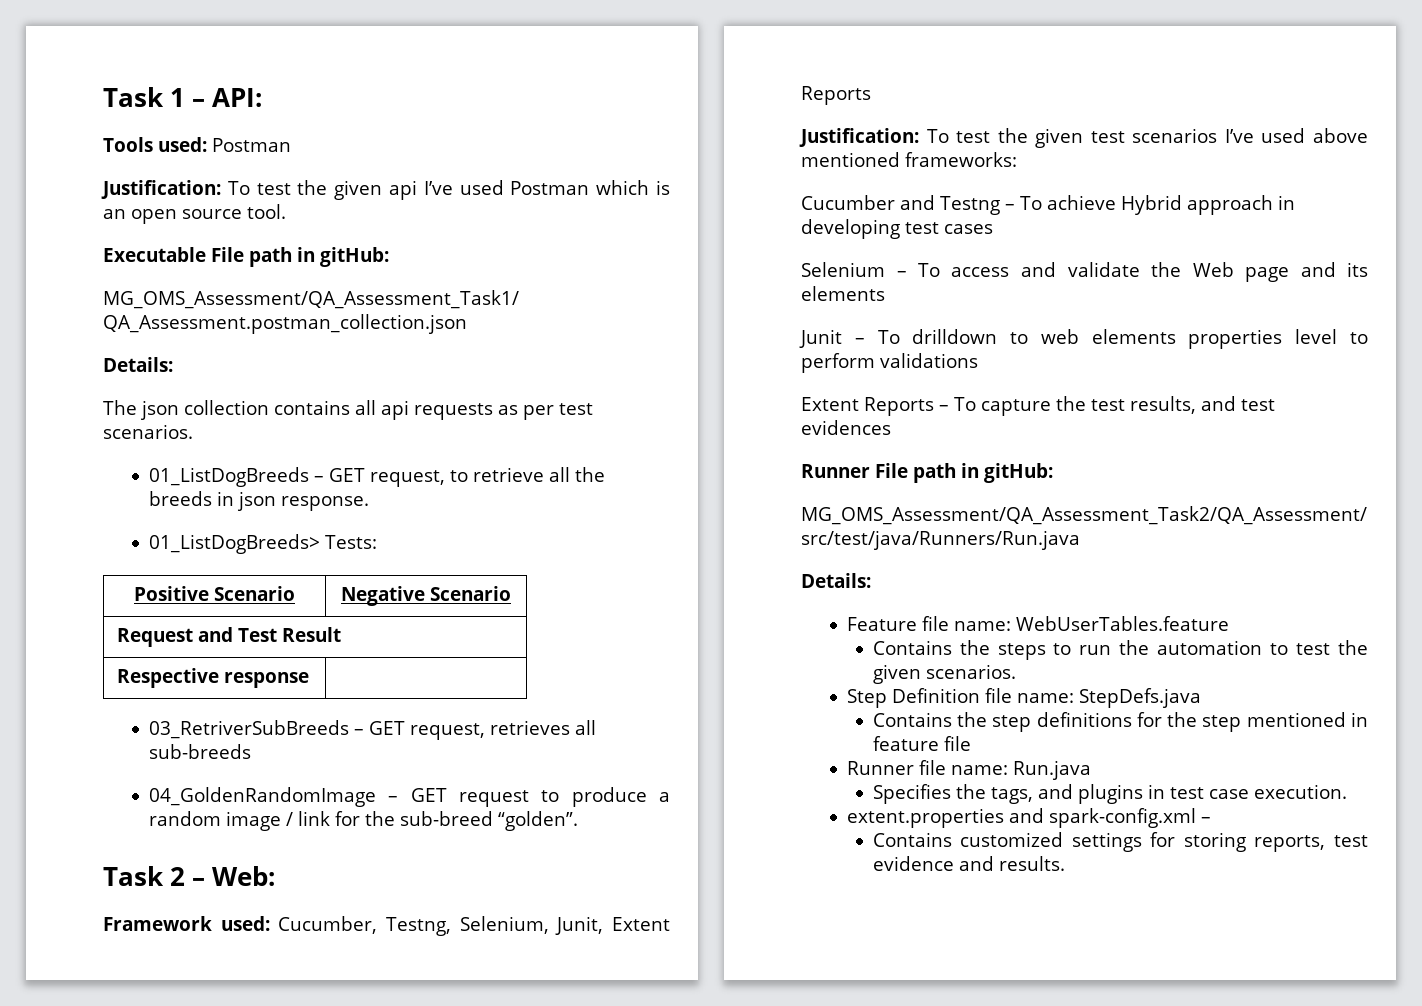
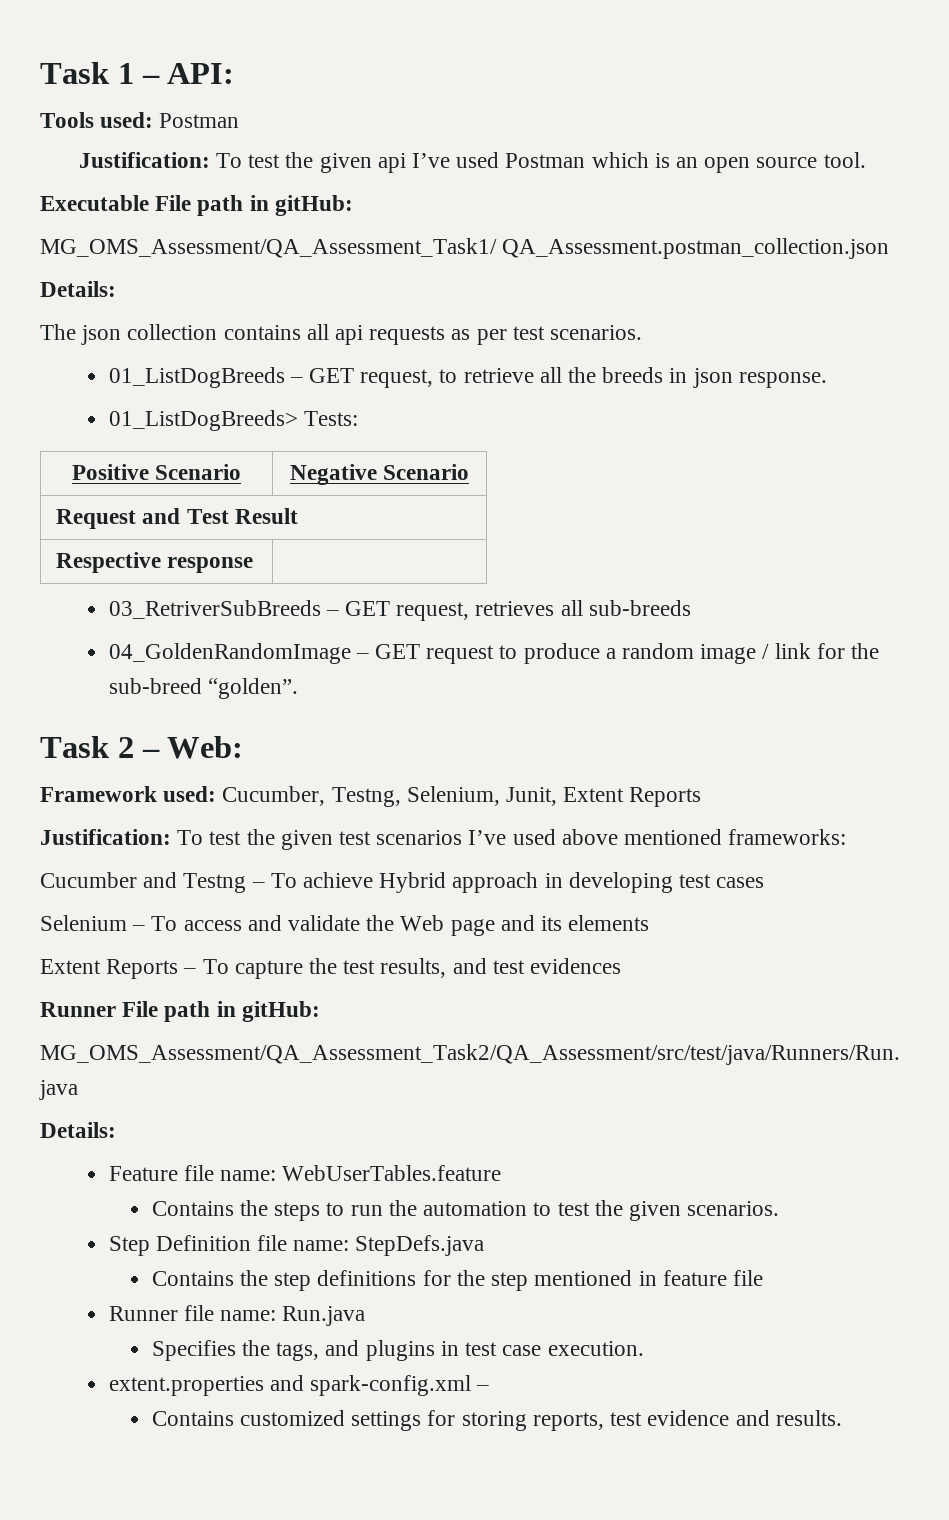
[799,329,1368,349] [801,353,978,373] // Junit – To drilldown to web elements properties level to perform validations -> (650, 923) none

